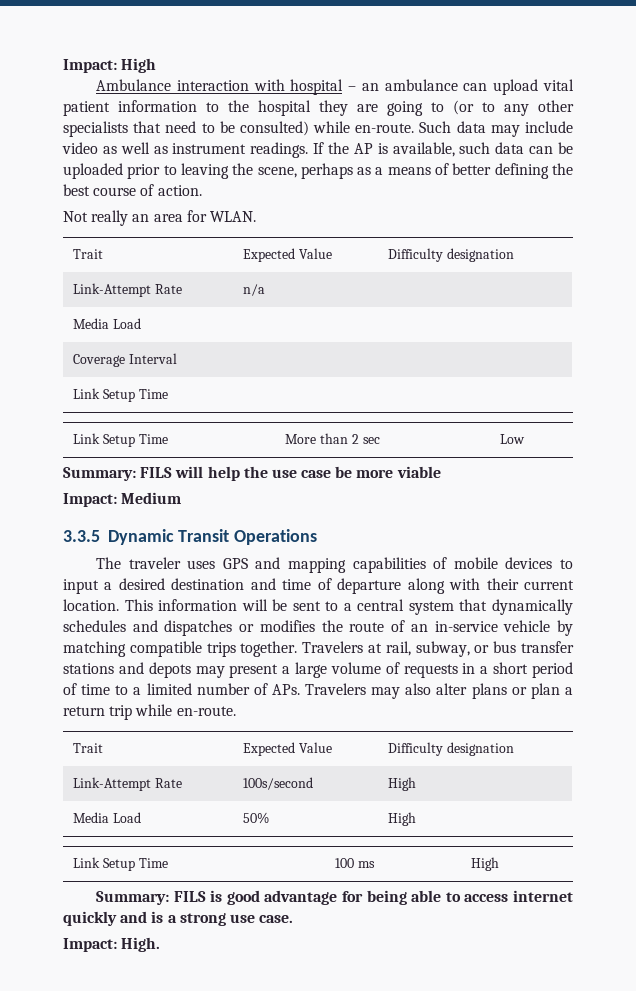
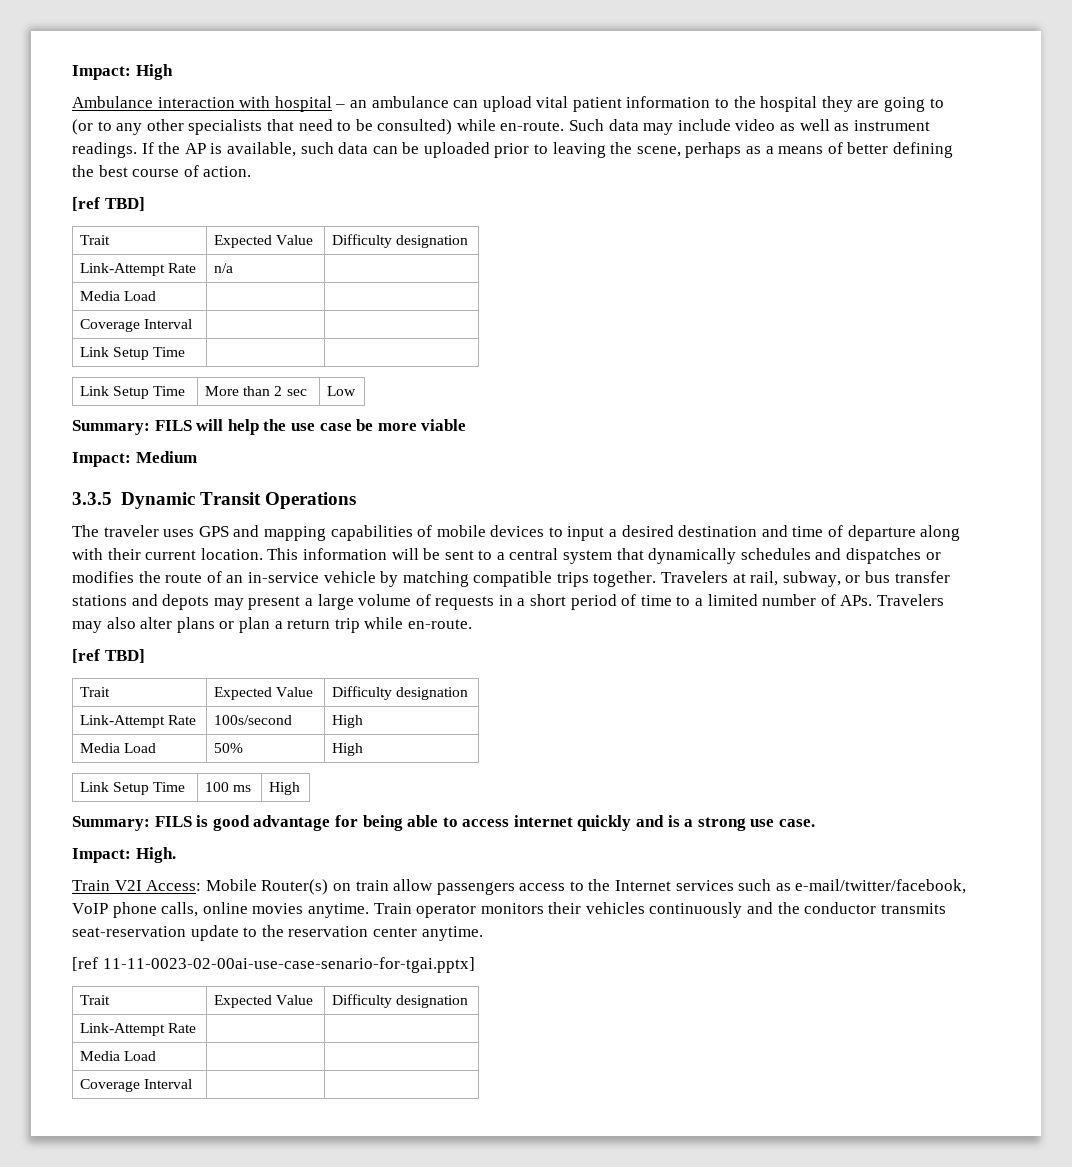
[63,210,256,226] Not really an area for WLAN. -> [72,197,145,211] [ref TBD]
(236, 711) none -> [72,649,145,663] // [ref TBD]
(161, 944) none -> [72,879,967,895] [72,902,946,918] [72,925,483,941] [72,957,475,973] [80,995,111,1005] [214,995,314,1008] [332,994,469,1008] [80,1023,197,1036] [80,1051,157,1061] [80,1079,193,1092] // Train V2I Access: Mobile Router(s) on train allow passengers access to the Internet services such as e-mail/twitter/facebook, VoIP phone calls, online movies anytime. Train operator monitors their vehicles continuously and the conductor transmits seat-reservation update to the reservation center anytime. // [ref 11-11-0023-02-00ai-use-case-senario-for-tgai.pptx] // Trait | Expected Value | Difficulty designation // Link-Attempt Rate | | // Media Load | | // Coverage Interval | |

